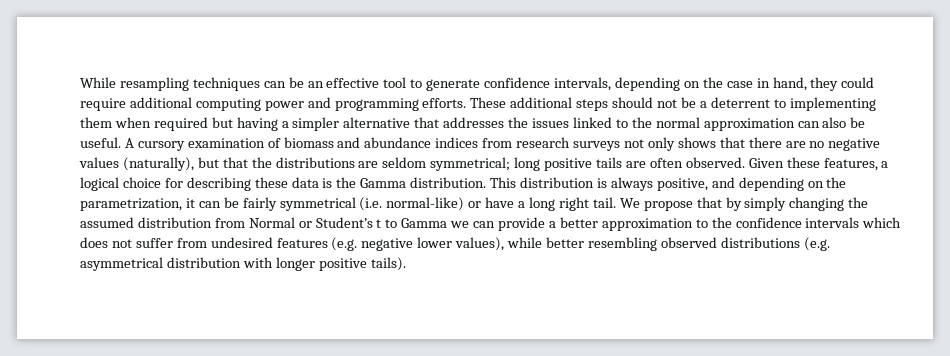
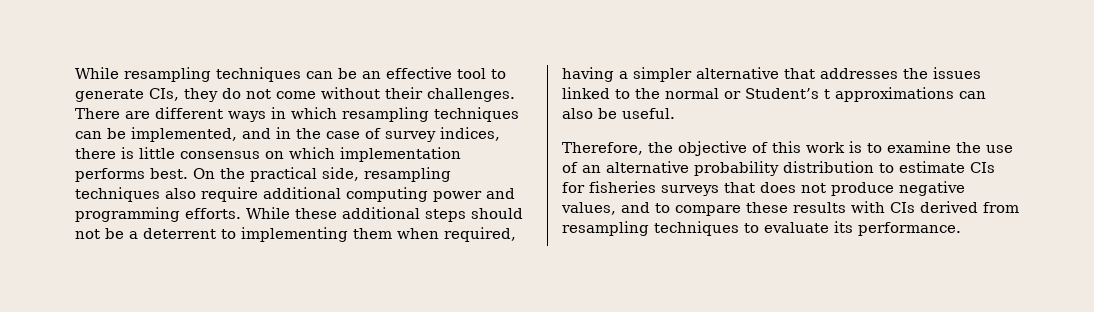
[484,77,875,91] confidence intervals, depending on the case in hand, they could -> [149,87,515,102] [75,107,519,122] [75,127,500,142] [75,147,461,162] [75,167,451,182] [75,187,196,202] CIs, they do not come without their challenges. There are different ways in which resampling techniques can be implemented, and in the case of survey indices, there is little consensus on which implementation performs best. On the practical side, resampling techniques also
[470,97,507,108] These -> [246,207,337,219] While these
[153,117,233,131] required but -> [444,227,516,242] required,
[703,118,795,131] approximation -> [724,87,954,102] or Student’s t approximations
[124,137,881,151] [79,157,889,171] [80,177,847,191] [80,197,869,211] [80,217,902,231] [80,237,830,251] [80,257,406,271] A cursory examination of biomass and abundance indices from research surveys not only shows that there are no negative values (naturally), but that the distributions are seldom symmetrical; long positive tails are often observed. Given these features, a logical choice for describing these data is the Gamma distribution. This distribution is always positive, and depending on the parametrization, it can be fairly symmetrical (i.e. normal-like) or have a long right tail. We propose that by simply changing the assumed distribution from Normal or Student’s t to Gamma we can provide a better approximation to the confidence intervals which does not suffer from undesired features (e.g. negative lower values), while better resembling observed distributions (e.g. asymmetrical distribution with longer positive tails). -> [562,141,1013,156] [562,161,995,176] [562,181,965,196] [561,201,1019,216] [562,221,961,236] // Therefore, the objective of this work is to examine the use of an alternative probability distribution to estimate CIs for fisheries surveys that does not produce negative values, and to compare these results with CIs derived from resampling techniques to evaluate its performance.

